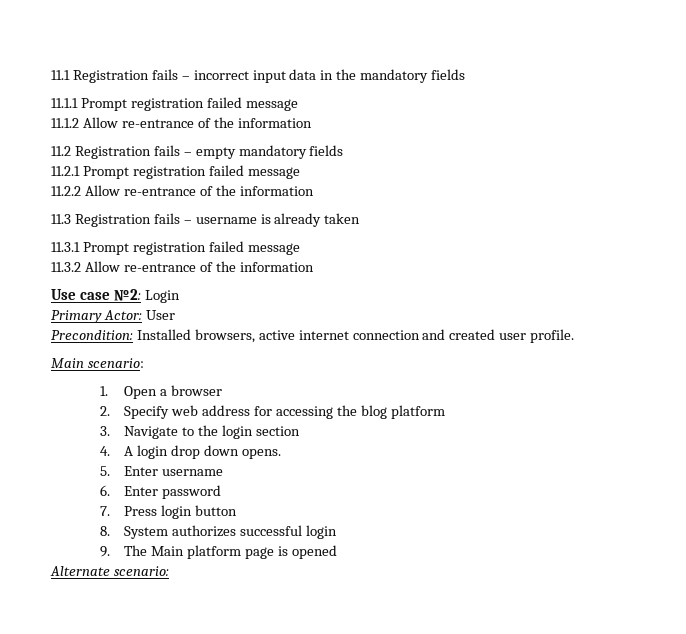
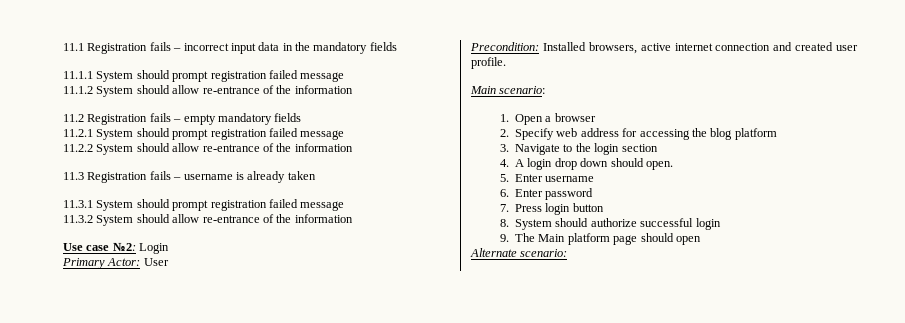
[80,98,127,111] Prompt -> [96,70,209,82] System should prompt
[82,117,118,128] Allow -> [96,85,200,97] System should allow
[82,166,129,179] Prompt -> [96,128,209,140] System should prompt
[84,185,120,196] Allow -> [96,143,200,155] System should allow
[82,242,129,255] Prompt -> [96,199,209,211] System should prompt
[84,261,120,272] Allow -> [96,214,200,226] System should allow
[241,449,281,459] opens. -> [610,158,673,170] should open.
[172,525,237,537] authorizes -> [555,218,637,227] should authorize
[277,545,337,559] is opened -> [640,233,701,245] should open

